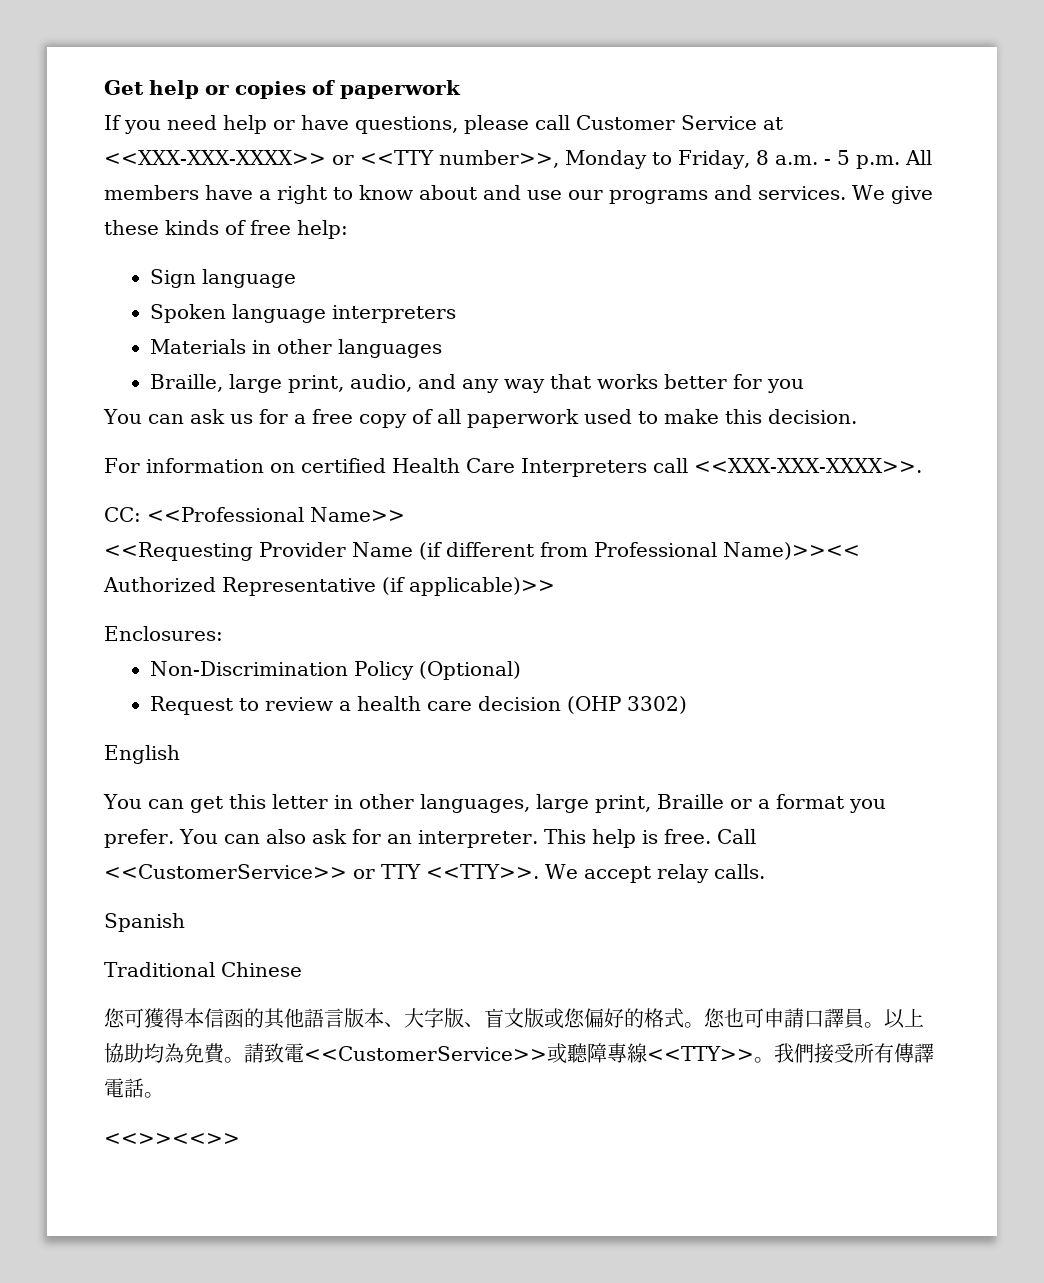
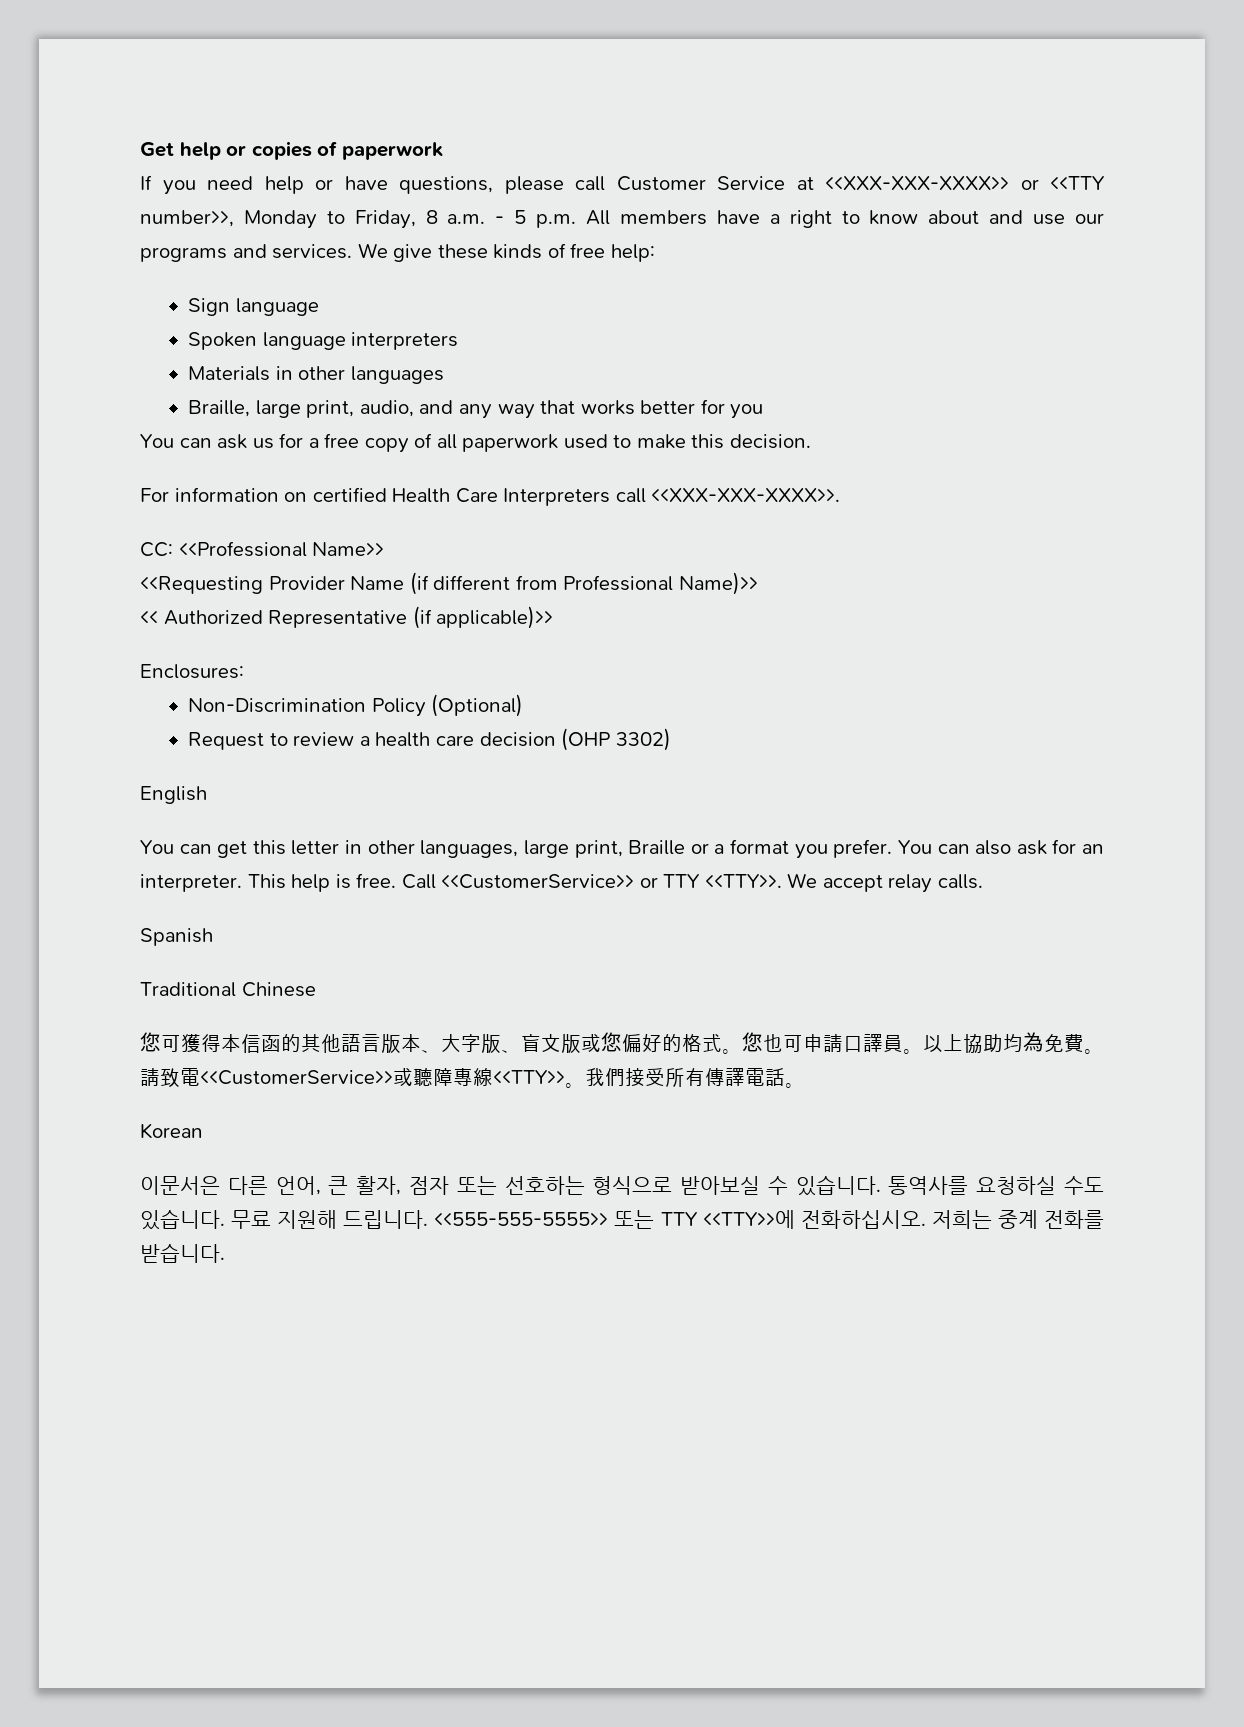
[723,542,860,560] Name)>><< -> [678,572,758,595] [140,611,158,624] Name)>> // <<
[104,1133,240,1145] <<>><<>> -> [140,1123,203,1139] [140,1175,1105,1196] [140,1209,1104,1230] [140,1243,225,1263] Korean // 이문서은 다른 언어, 큰 활자, 점자 또는 선호하는 형식으로 받아보실 수 있습니다. 통역사를 요청하실 수도 있습니다. 무료 지원해 드립니다. <<555-555-5555>> 또는 TTY <<TTY>>에 전화하십시오. 저희는 중계 전화를 받습니다.

